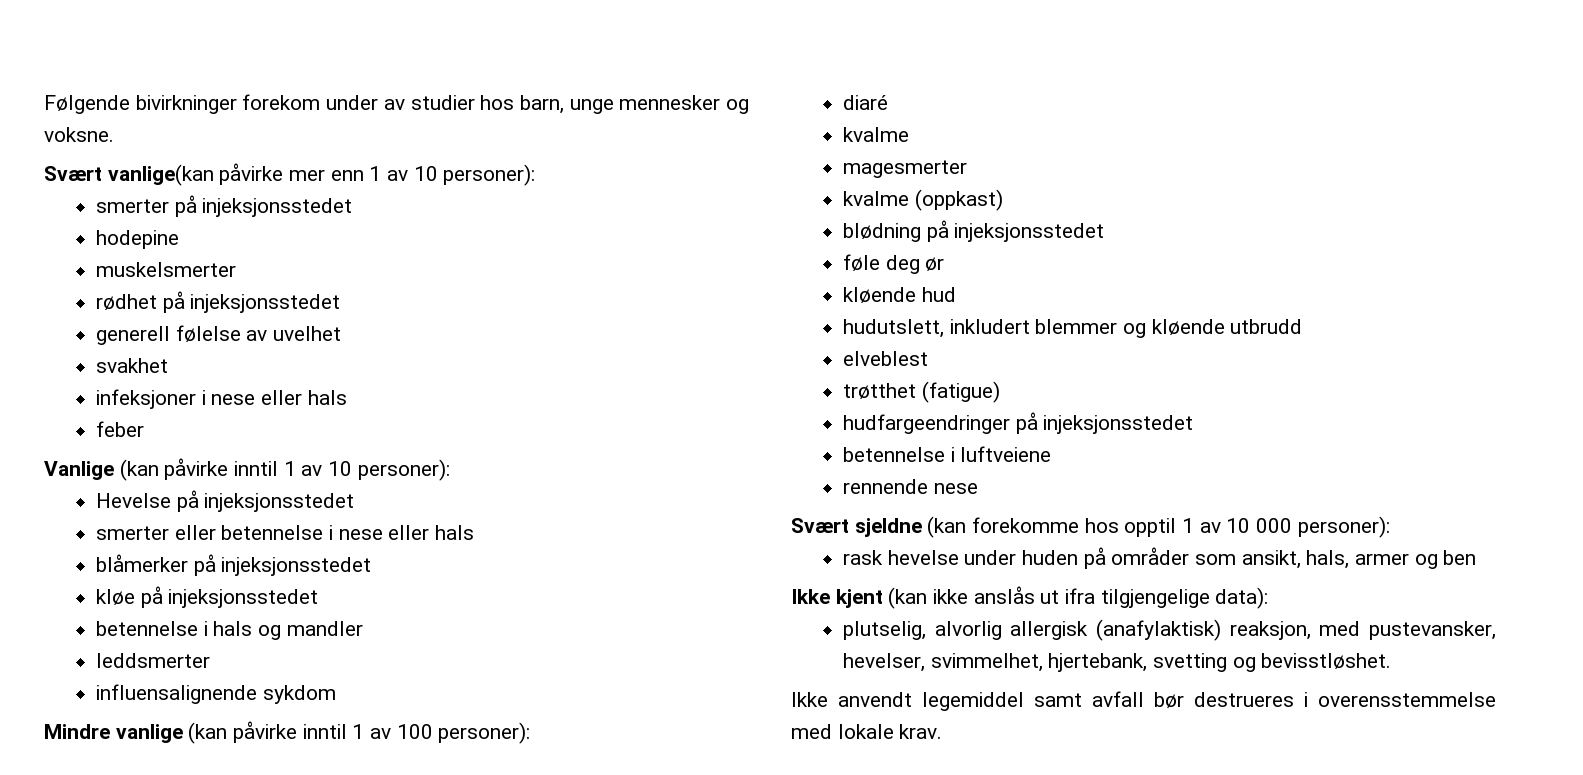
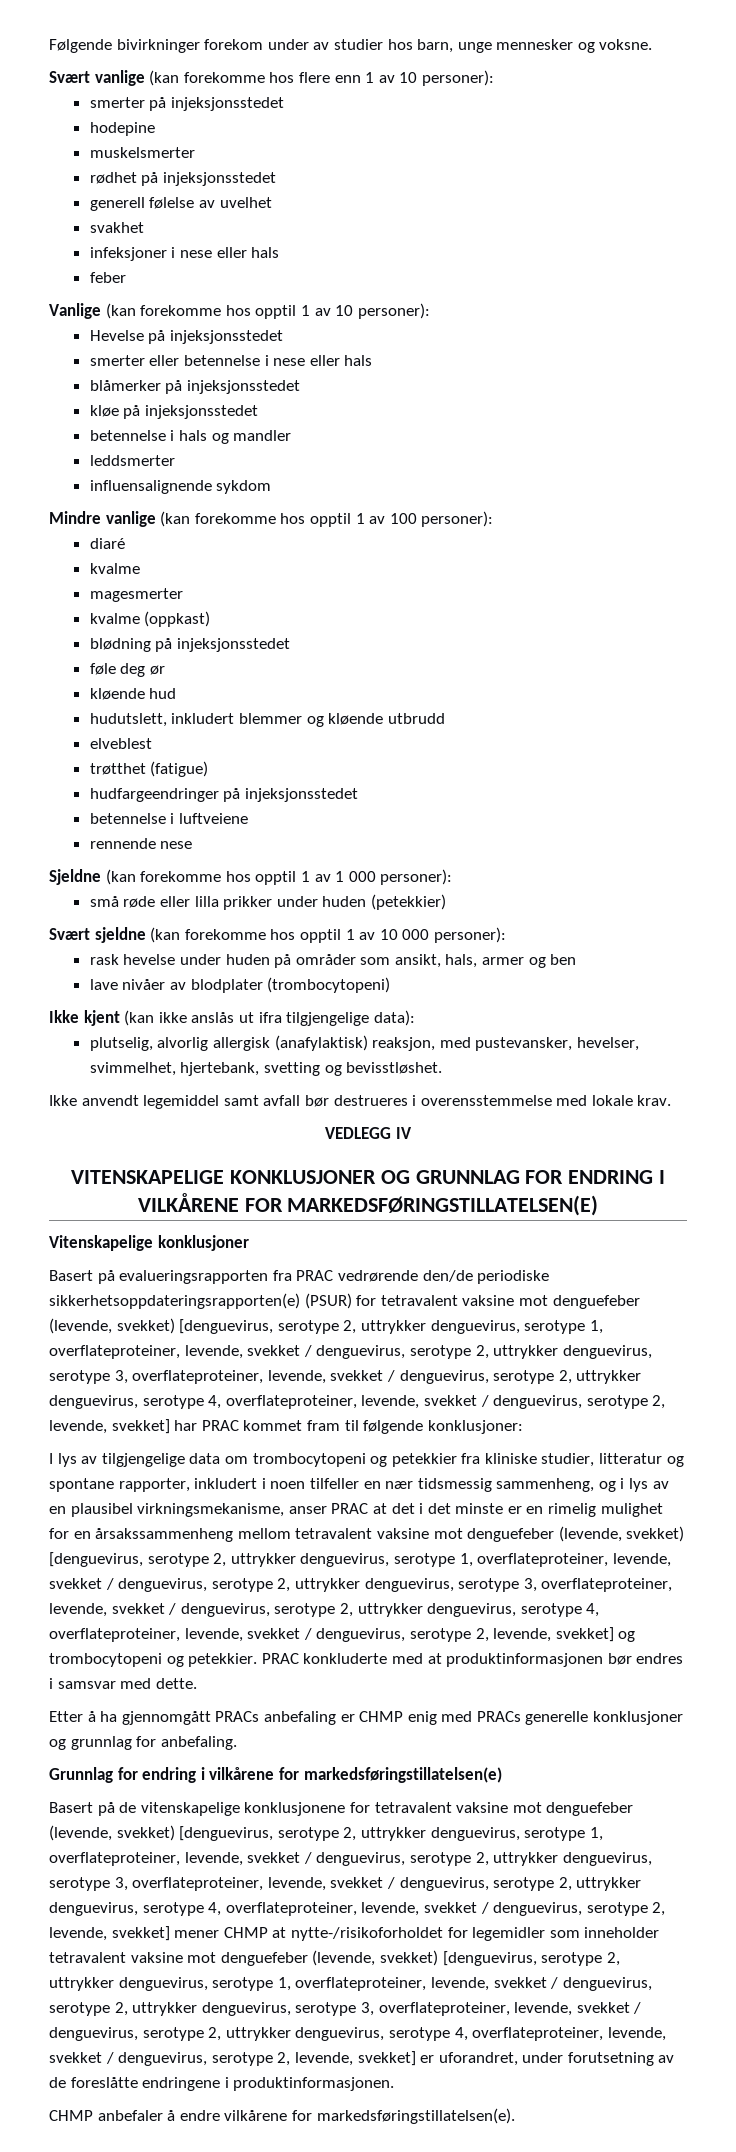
[107,163,326,186] vanlige(kan påvirke mer -> [94,70,330,86] vanlige (kan forekomme hos flere
[164,458,279,480] påvirke inntil -> [140,305,297,319] forekomme hos opptil
[233,721,347,743] påvirke inntil -> [194,513,351,527] forekomme hos opptil
(978, 488) none -> [49,869,453,885] [89,894,446,910] // Sjeldne (kan forekomme hos opptil 1 av 1 000 personer): // små røde eller lilla prikker under huden (petekkier)
(1477, 557) none -> [89,977,391,993] // lave nivåer av blodplater (trombocytopeni)
(943, 731) none -> [325,1127,412,1139] [71,1170,665,1184] [137,1193,599,1216] [49,1235,249,1251] [49,1270,550,1284] [49,1293,640,1309] [49,1318,603,1334] [49,1345,652,1359] [49,1370,642,1384] [49,1395,666,1409] [49,1419,523,1434] [49,1453,684,1467] [49,1478,669,1492] [49,1503,663,1517] [49,1526,685,1542] [49,1552,671,1567] [49,1578,673,1592] [49,1603,600,1617] [49,1627,636,1642] [49,1653,684,1667] [49,1678,197,1689] [49,1711,684,1725] [49,1736,237,1750] [49,1767,502,1783] [49,1802,634,1816] [49,1825,603,1841] [49,1852,652,1866] [49,1877,642,1891] [49,1902,666,1916] [49,1926,660,1941] [49,1950,620,1966] [49,1977,652,1991] [49,2002,642,2016] [49,2027,666,2041] [49,2051,675,2066] [49,2077,395,2091] [49,2108,515,2124] // VEDLEGG IV // VITENSKAPELIGE KONKLUSJONER OG GRUNNLAG FOR ENDRING I VILKÅRENE FOR MARKEDSFØRINGSTILLATELSEN(E) // Vitenskapelige konklusjoner // Basert på evalueringsrapporten fra PRAC vedrørende den/de periodiske sikkerhetsoppdateringsrapporten(e) (PSUR) for tetravalent vaksine mot denguefeber (levende, svekket) [denguevirus, serotype 2, uttrykker denguevirus, serotype 1, overflateproteiner, levende, svekket / denguevirus, serotype 2, uttrykker denguevirus, serotype 3, overflateproteiner, levende, svekket / denguevirus, serotype 2, uttrykker denguevirus, serotype 4, overflateproteiner, levende, svekket / denguevirus, serotype 2, levende, svekket] har PRAC kommet fram til følgende konklusjoner: // I lys av tilgjengelige data om trombocytopeni og petekkier fra kliniske studier, litteratur og spontane rapporter, inkludert i noen tilfeller en nær tidsmessig sammenheng, og i lys av en plausibel virkningsmekanisme, anser PRAC at det i det minste er en rimelig mulighet for en årsakssammenheng mellom tetravalent vaksine mot denguefeber (levende, svekket) [denguevirus, serotype 2, uttrykker denguevirus, serotype 1, overflateproteiner, levende, svekket / denguevirus, serotype 2, uttrykker denguevirus, serotype 3, overflateproteiner, levende, svekket / denguevirus, serotype 2, uttrykker denguevirus, serotype 4, overflateproteiner, levende, svekket / denguevirus, serotype 2, levende, svekket] og trombocytopeni og petekkier. PRAC konkluderte med at produktinformasjonen bør endres i samsvar med dette. // Etter å ha gjennomgått PRACs anbefaling er CHMP enig med PRACs generelle konklusjoner og grunnlag for anbefaling. // Grunnlag for endring i vilkårene for markedsføringstillatelsen(e) // Basert på de vitenskapelige konklusjonene for tetravalent vaksine mot denguefeber (levende, svekket) [denguevirus, serotype 2, uttrykker denguevirus, serotype 1, overflateproteiner, levende, svekket / denguevirus, serotype 2, uttrykker denguevirus, serotype 3, overflateproteiner, levende, svekket / denguevirus, serotype 2, uttrykker denguevirus, serotype 4, overflateproteiner, levende, svekket / denguevirus, serotype 2, levende, svekket] mener CHMP at nytte-/risikoforholdet for legemidler som inneholder tetravalent vaksine mot denguefeber (levende, svekket) [denguevirus, serotype 2, uttrykker denguevirus, serotype 1, overflateproteiner, levende, svekket / denguevirus, serotype 2, uttrykker denguevirus, serotype 3, overflateproteiner, levende, svekket / denguevirus, serotype 2, uttrykker denguevirus, serotype 4, overflateproteiner, levende, svekket / denguevirus, serotype 2, levende, svekket] er uforandret, under forutsetning av de foreslåtte endringene i produktinformasjonen. // CHMP anbefaler å endre vilkårene for markedsføringstillatelsen(e).

